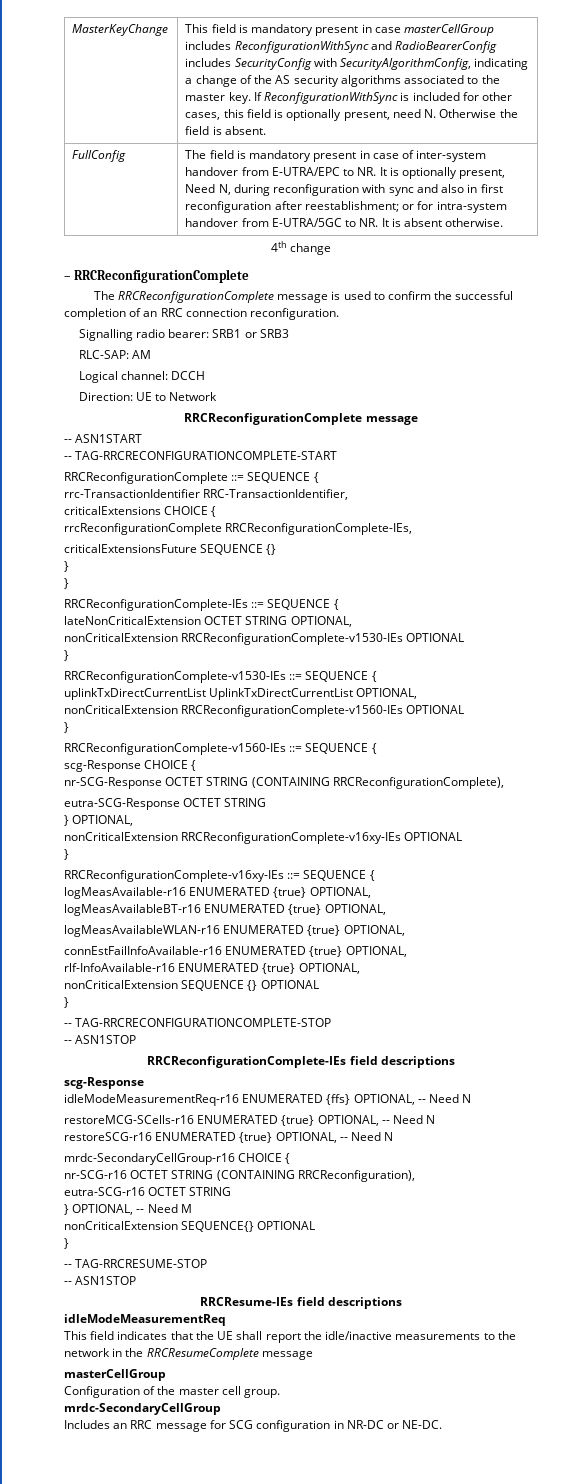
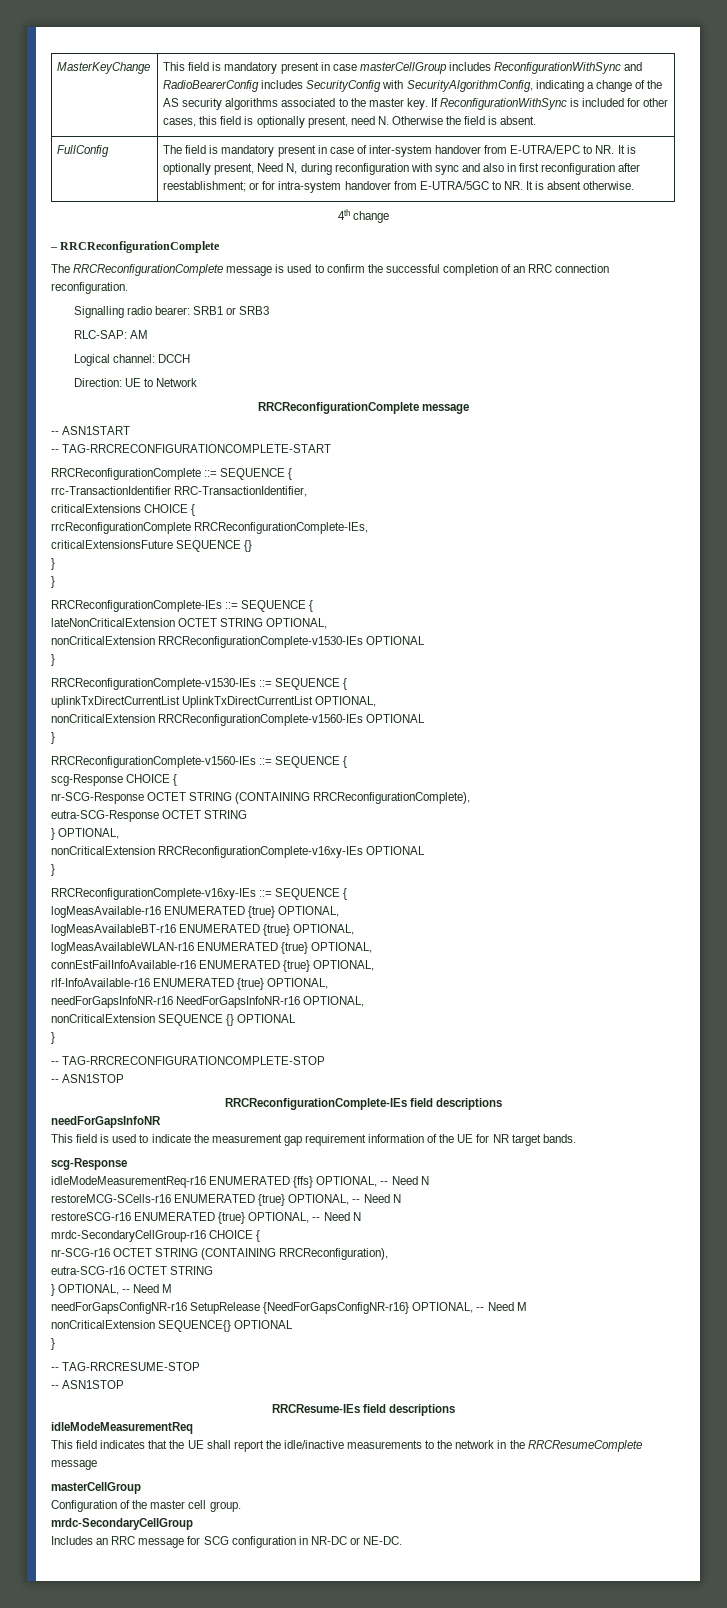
(360, 968) none -> [51,996,365,1008] // needForGapsInfoNR-r16 NeedForGapsInfoNR-r16 OPTIONAL,
(455, 1062) none -> [51,1116,161,1128] [51,1134,576,1146] // needForGapsInfoNR // This field is used to indicate the measurement gap requirement information of the UE for NR target bands.
(192, 1208) none -> [51,1302,527,1314] // needForGapsConfigNR-r16 SetupRelease {NeedForGapsConfigNR-r16} OPTIONAL, -- Need M

